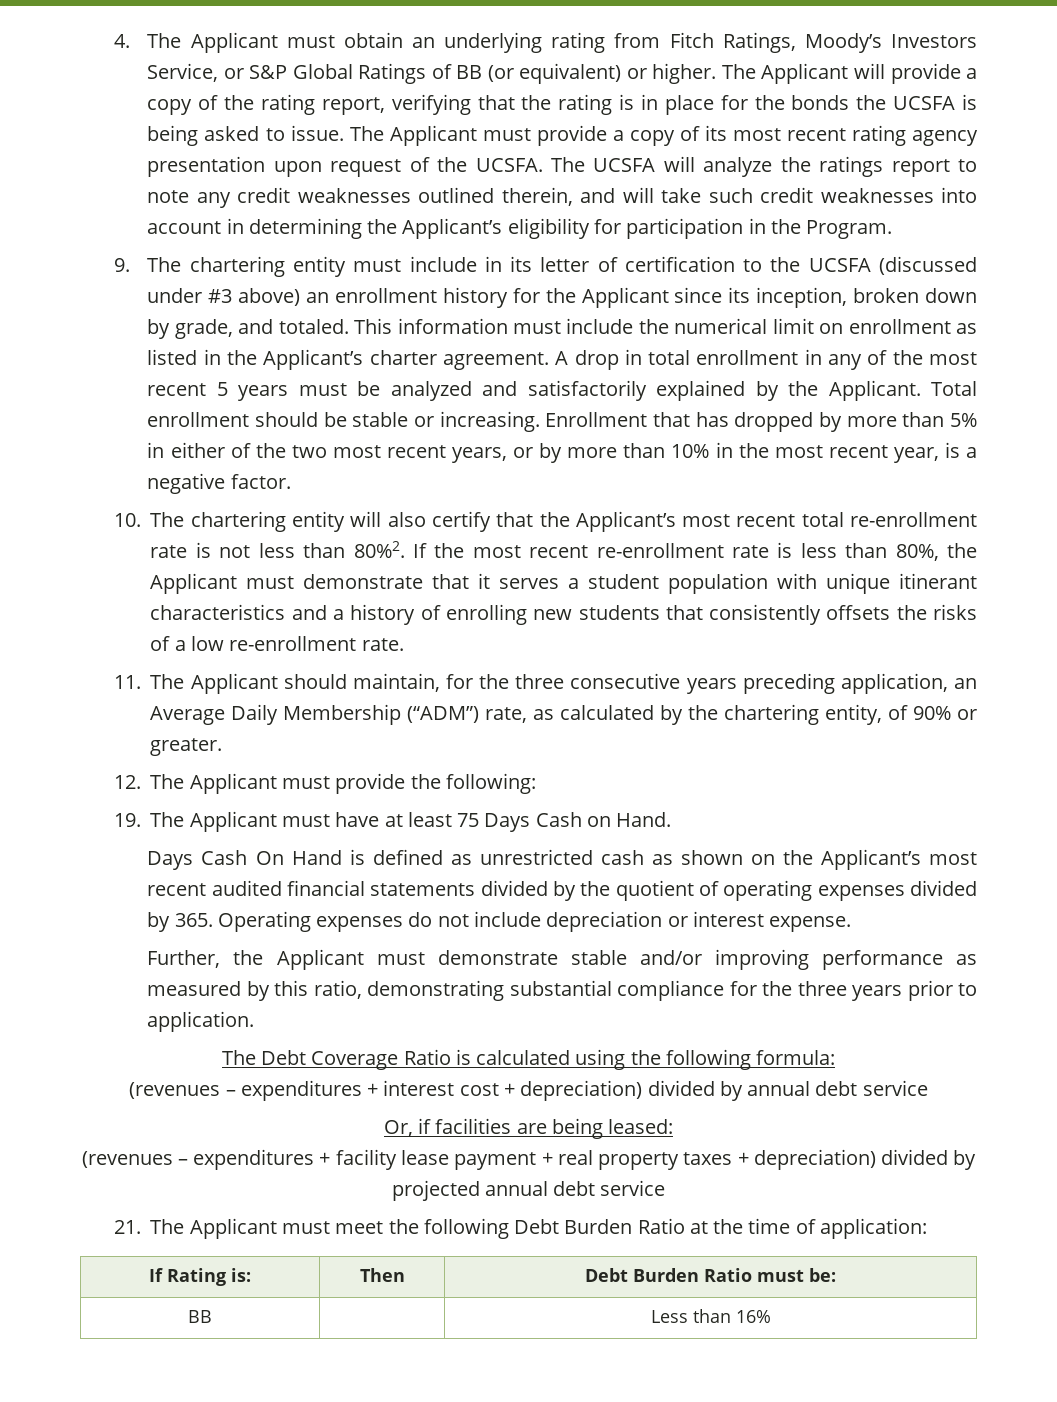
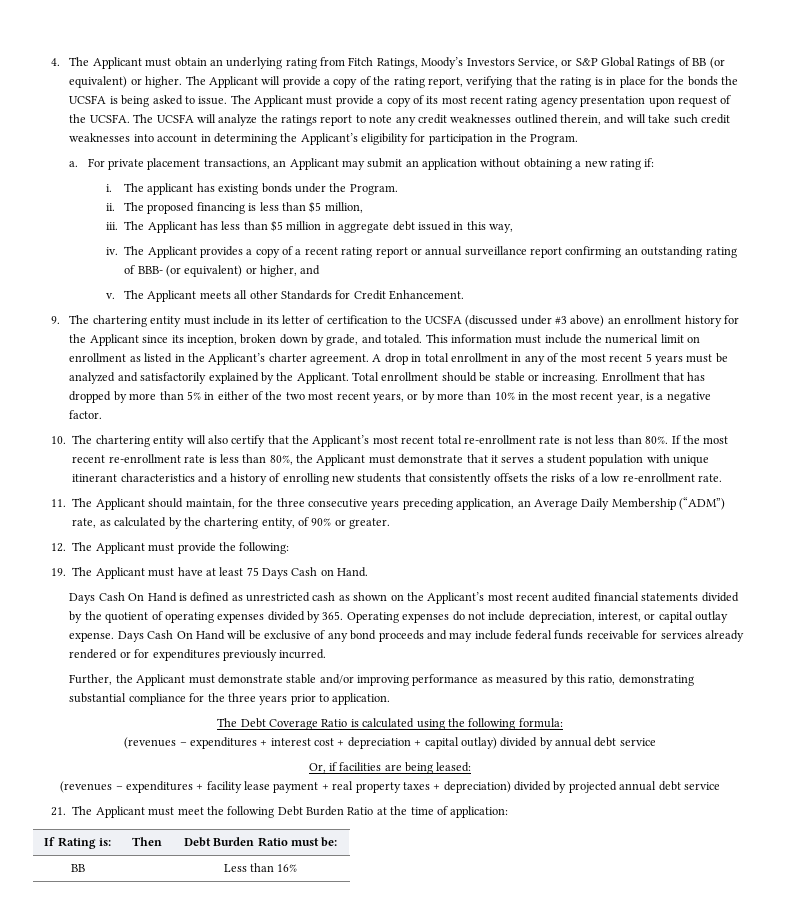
(893, 229) none -> [69,158,655,170] [105,183,398,195] [105,201,363,214] [105,220,514,233] [105,246,737,258] [124,265,321,277] [105,290,465,302] // a. For private placement transactions, an Applicant may submit an application without obtaining a new rating if: // i. The applicant has existing bonds under the Program. // ii. The proposed financing is less than $5 million, // iii. The Applicant has less than $5 million in aggregate debt issued in this way, // iv. The Applicant provides a copy of a recent rating report or annual surveillance report confirming an outstanding rating of BBB- (or equivalent) or higher, and // v. The Applicant meets all other Standards for Credit Enhancement.
[353,541,405,558] 80%2. -> [645,436,669,444] 80%.
[546,911,852,932] depreciation or interest expense. -> [528,611,729,623] [69,630,744,642] [69,649,327,661] depreciation, interest, or capital outlay expense. Days Cash On Hand will be exclusive of any bond proceeds and may include federal funds receivable for services already rendered or for expenditures previously incurred.
[520,1080,643,1101] depreciation) -> [347,737,497,749] depreciation + capital outlay)

